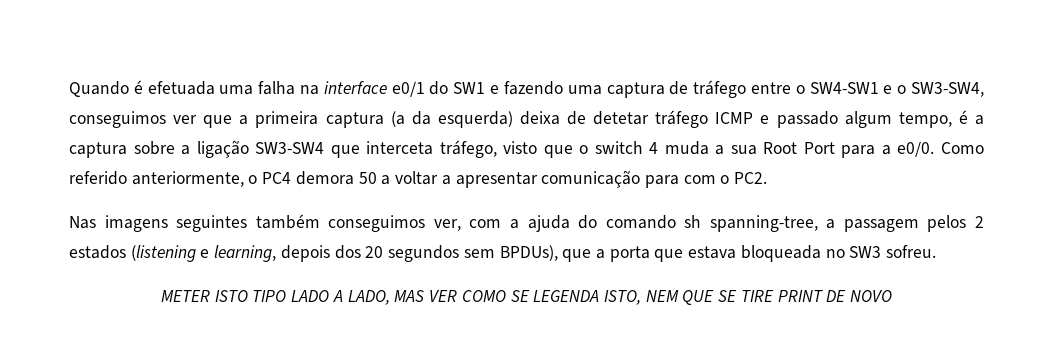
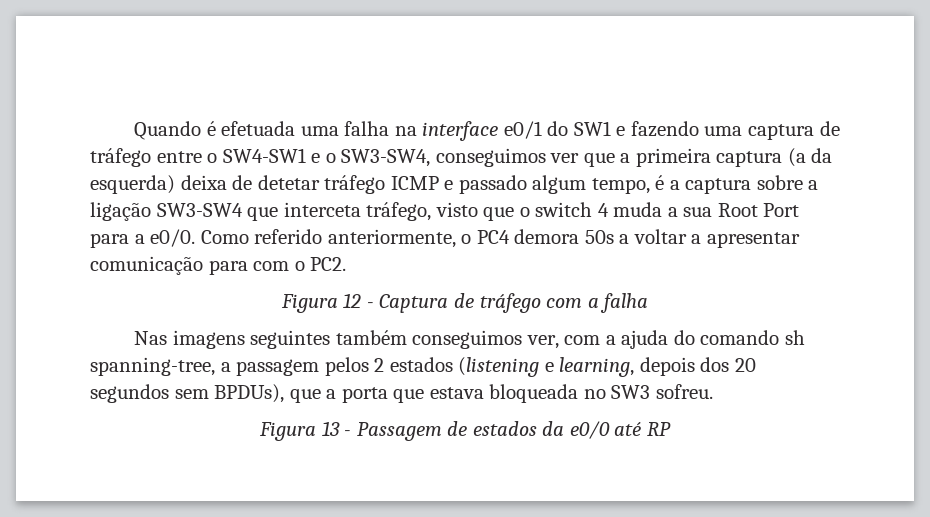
[358,172,377,184] 50 -> [584,230,614,244] 50s
(768, 178) none -> [280,293,649,313] // Figura 12 - Captura de tráfego com a falha
[160,290,893,305] METER ISTO TIPO LADO A LADO, MAS VER COMO SE LEGENDA ISTO, NEM QUE SE TIRE PRINT DE NOVO -> [259,421,671,441] Figura 13 - Passagem de estados da e0/0 até RP

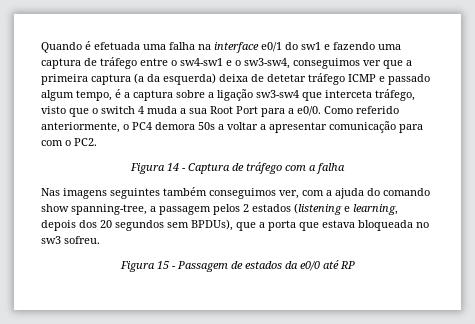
[573,121,611,136] SW1 -> [301,42,321,50] sw1
[222,148,306,163] SW4-SW1 -> [180,58,223,66] sw4-sw1
[341,149,431,167] SW3-SW4, -> [244,58,290,69] sw3-sw4,
[156,203,243,217] SW3-SW4 -> [256,90,299,98] sw3-sw4
[343,293,362,308] 12 -> [167,163,179,171] 14
[784,330,805,345] sh -> [41,204,69,212] show
[611,385,651,399] SW3 -> [41,236,61,244] sw3
[321,421,340,436] 13 -> [156,261,169,269] 15

